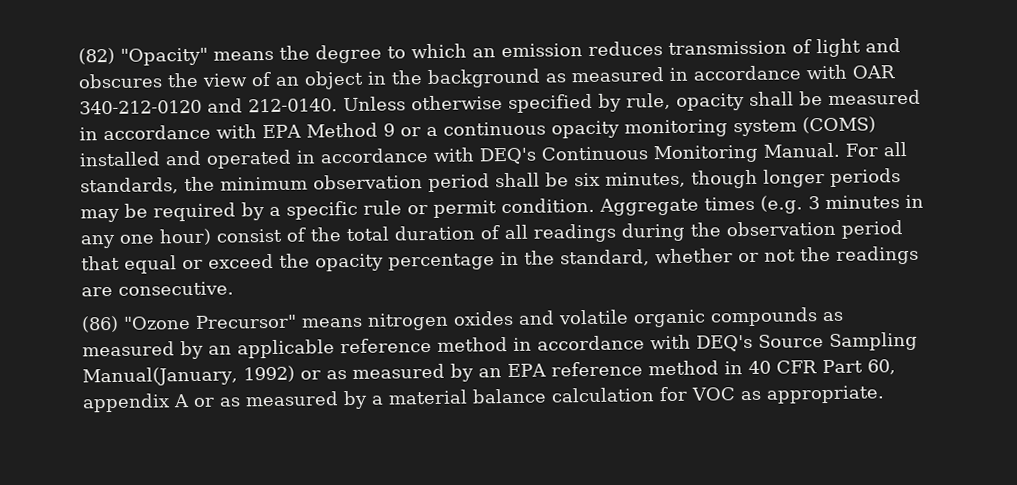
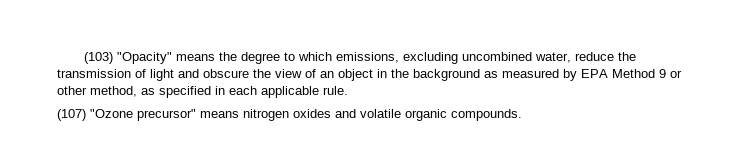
[78,47,115,65] (82) -> [84,52,114,64] (103)
[472,41,663,58] an emission reduces -> [336,52,637,64] emissions, excluding uncombined water, reduce the
[78,73,163,89] obscures -> [203,69,249,78] obscure
[669,64,895,81] [79,89,921,115] [79,116,876,141] [79,141,907,169] [80,168,901,195] [80,194,924,223] [80,220,903,249] [81,245,919,274] [81,281,234,297] [81,314,297,333] in accordance with OAR 340-212-0120 and 212-0140. Unless otherwise specified by rule, opacity shall be measured in accordance with EPA Method 9 or a continuous opacity monitoring system (COMS) installed and operated in accordance with DEQ's Continuous Monitoring Manual. For all standards, the minimum observation period shall be six minutes, though longer periods may be required by a specific rule or permit condition. Aggregate times (e.g. 3 minutes in any one hour) consist of the total duration of all readings during the observation period that equal or exceed the opacity percentage in the standard, whether or not the readings are consecutive. // (86) "Ozone Precursor" -> [563,69,682,81] [57,86,348,98] [57,109,196,121] by EPA Method 9 or other method, as specified in each applicable rule. // (107) "Ozone precursor"
[710,307,844,327] [82,331,918,360] [82,359,896,387] [82,385,885,413] compounds as measured by an applicable reference method in accordance with DEQ's Source Sampling Manual(January, 1992) or as measured by an EPA reference method in 40 CFR Part 60, appendix A or as measured by a material balance calculation for VOC as appropriate. -> [451,109,522,121] compounds.

